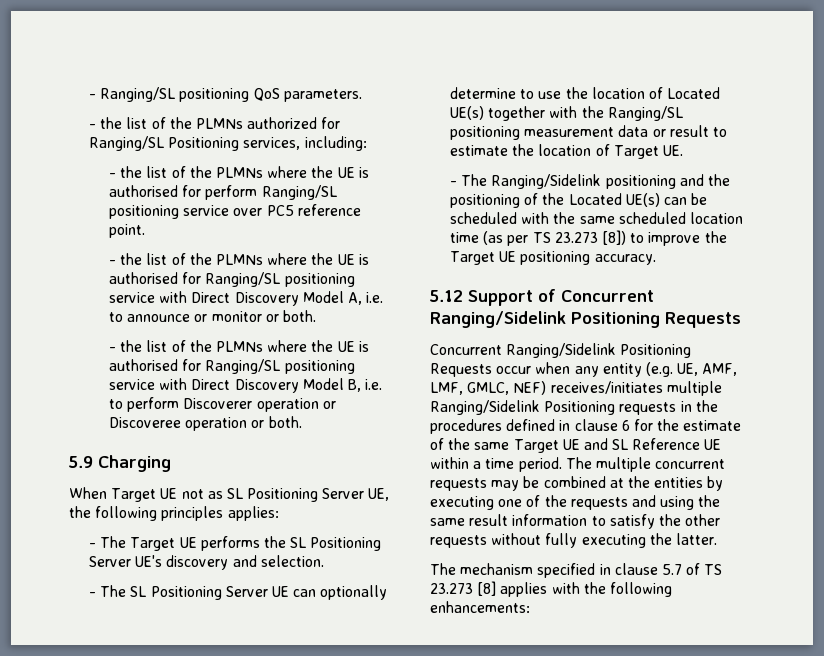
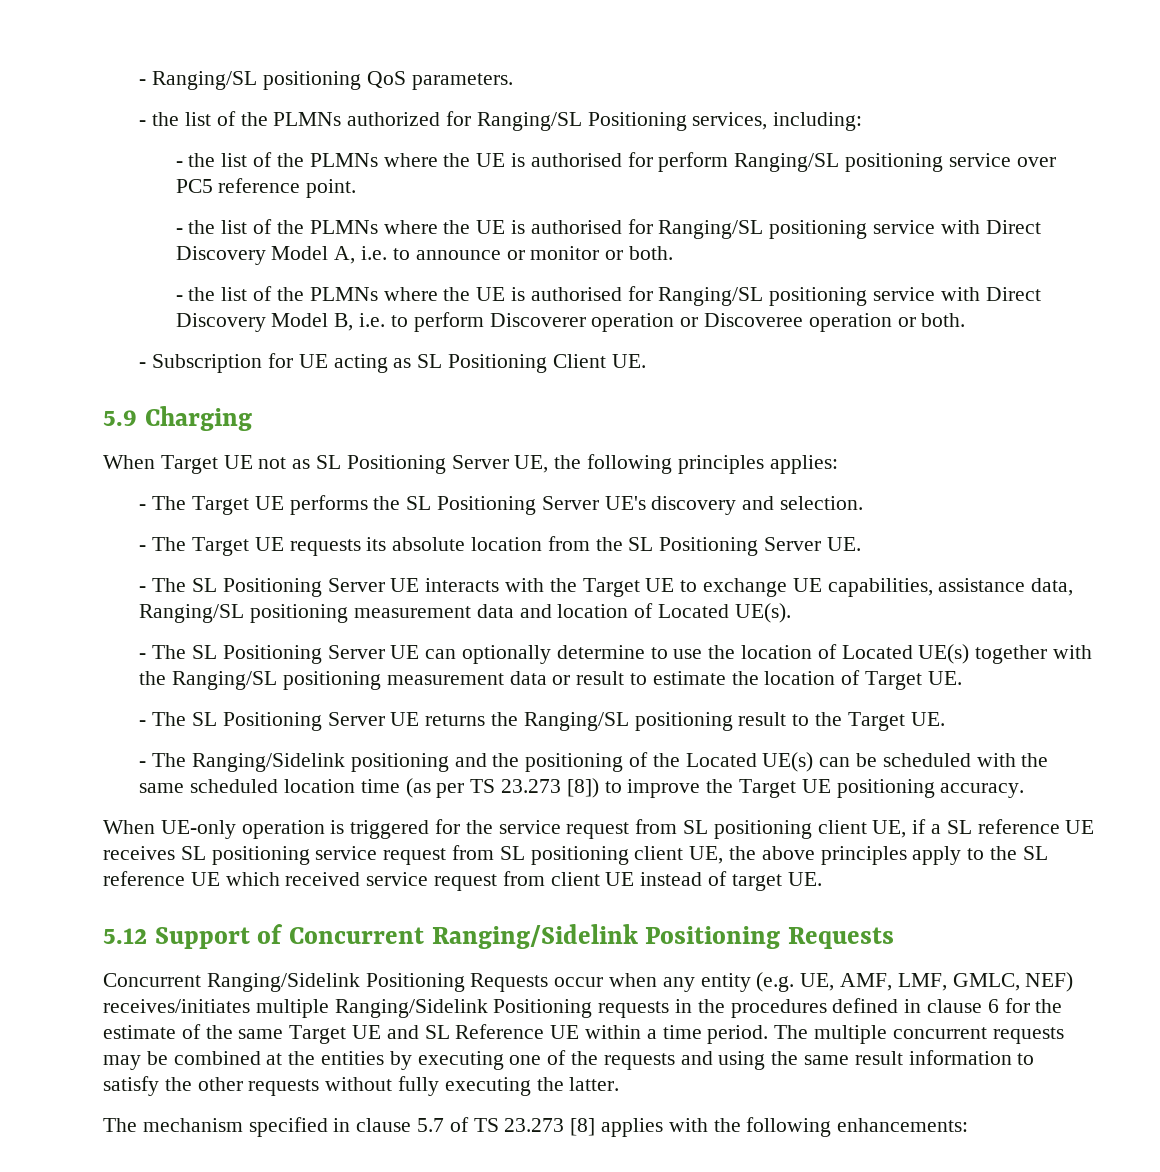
(302, 422) none -> [139,353,646,373] // - Subscription for UE acting as SL Positioning Client UE.
(324, 561) none -> [139,536,861,556] [139,578,1074,597] [139,603,791,623] // - The Target UE requests its absolute location from the SL Positioning Server UE. // - The SL Positioning Server UE interacts with the Target UE to exchange UE capabilities, assistance data, Ranging/SL positioning measurement data and location of Located UE(s).
(683, 150) none -> [139,712,945,731] // - The SL Positioning Server UE returns the Ranging/SL positioning result to the Target UE.
(656, 259) none -> [103,819,1095,839] [103,845,1048,865] [103,871,822,891] // When UE-only operation is triggered for the service request from SL positioning client UE, if a SL reference UE receives SL positioning service request from SL positioning client UE, the above principles apply to the SL reference UE which received service request from client UE instead of target UE.

